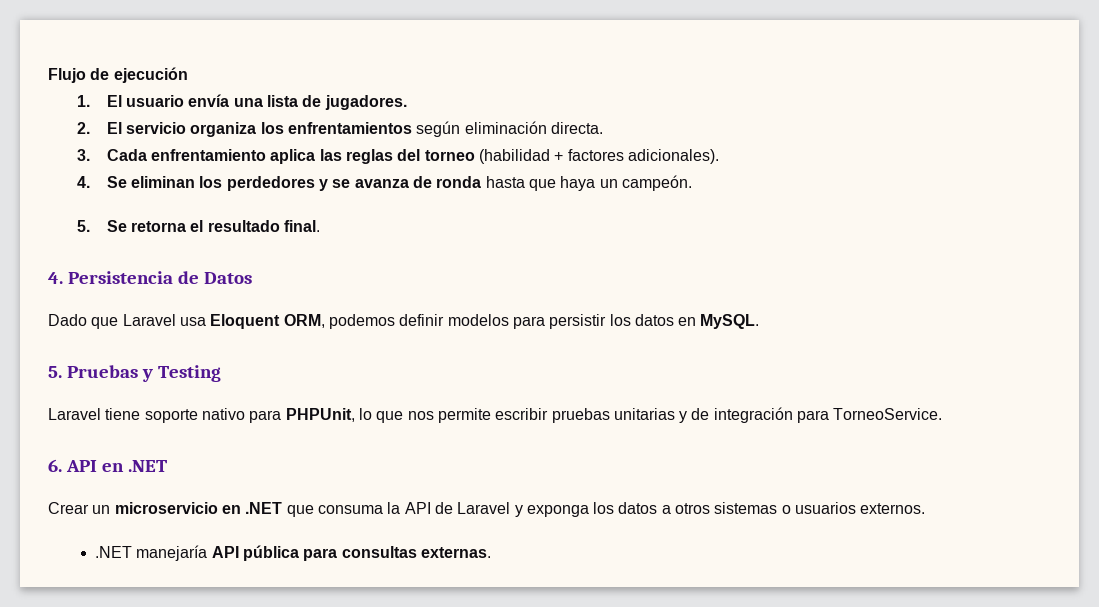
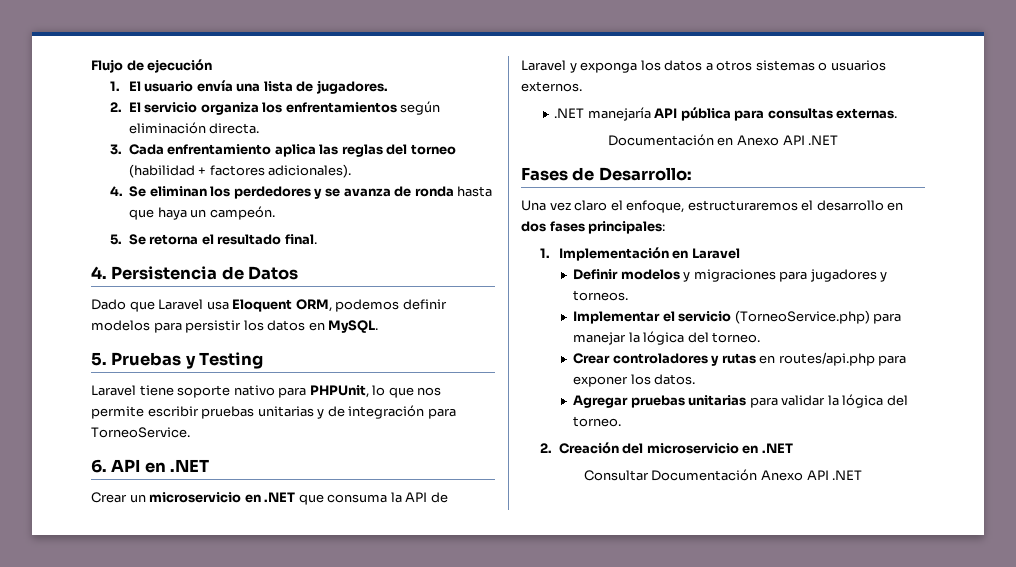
(491, 552) none -> [607,134,839,146] [521,167,692,181] [521,200,904,213] [521,221,666,234] [539,247,740,261] [573,269,888,282] [573,290,629,301] [573,310,902,324] [573,331,761,345] [573,352,907,366] [573,374,696,387] [573,394,908,408] [573,416,622,427] [539,442,793,454] [583,469,863,481] // Documentación en Anexo API .NET // Fases de Desarrollo: // Una vez claro el enfoque, estructuraremos el desarrollo en dos fases principales: // 1. Implementación en Laravel // Definir modelos y migraciones para jugadores y torneos. // Implementar el servicio (TorneoService.php) para manejar la lógica del torneo. // Crear controladores y rutas en routes/api.php para exponer los datos. // Agregar pruebas unitarias para validar la lógica del torneo. // 2. Creación del microservicio en .NET // Consultar Documentación Anexo API .NET

